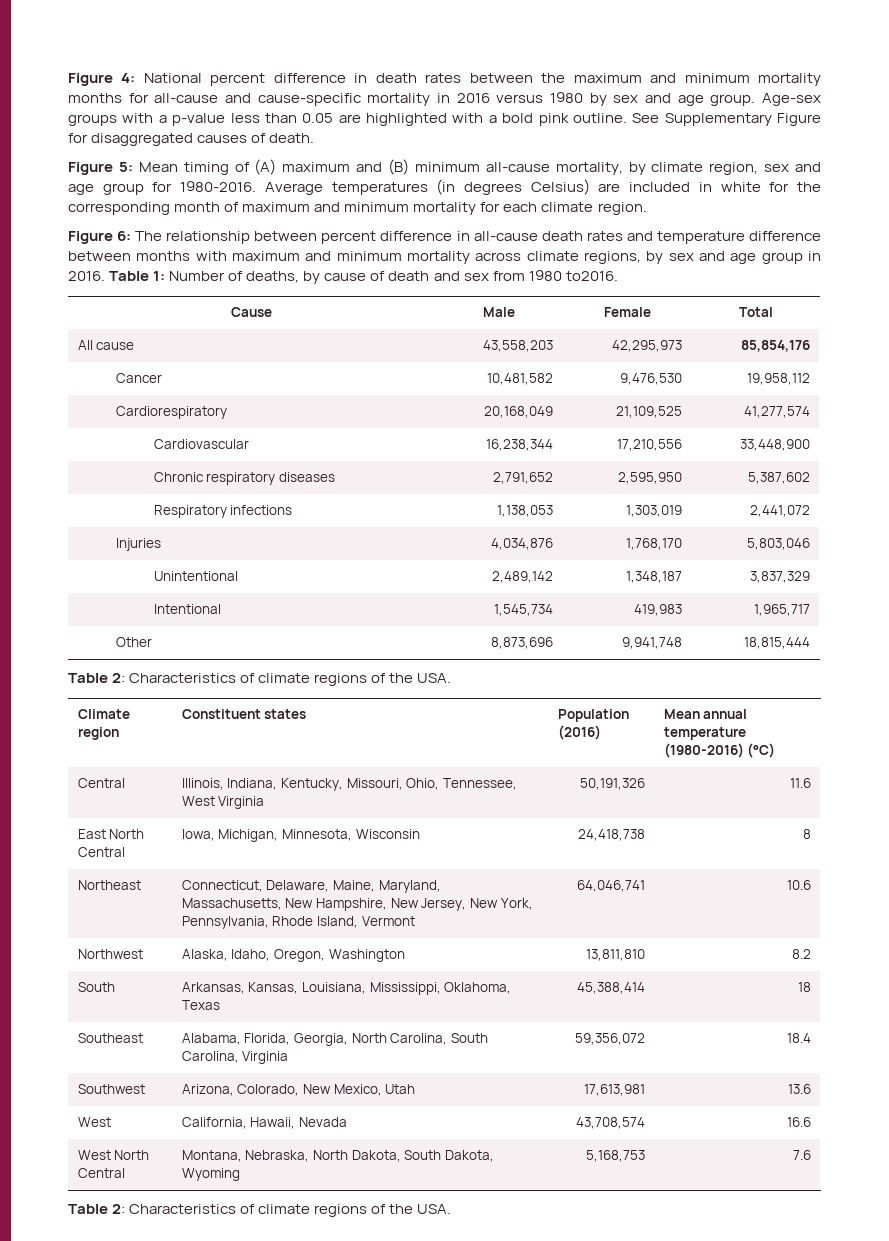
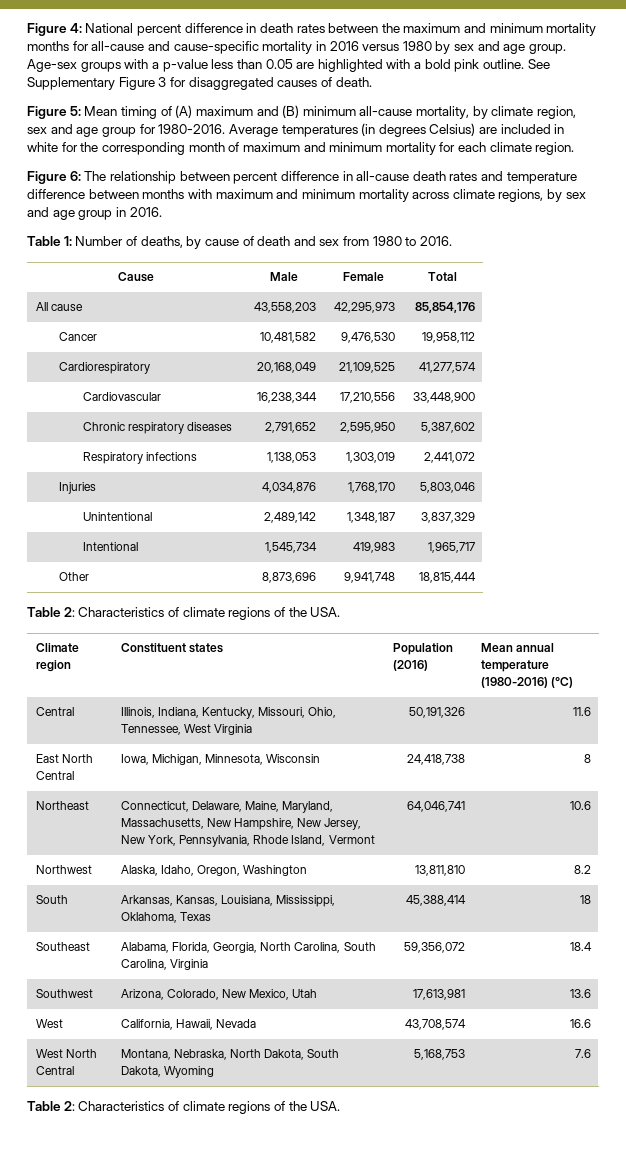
(821, 119) none -> [158,77,167,87] 3
(105, 276) none -> (162, 212) //
[565,271,618,281] to2016. -> [405,236,453,246] to 2016.

